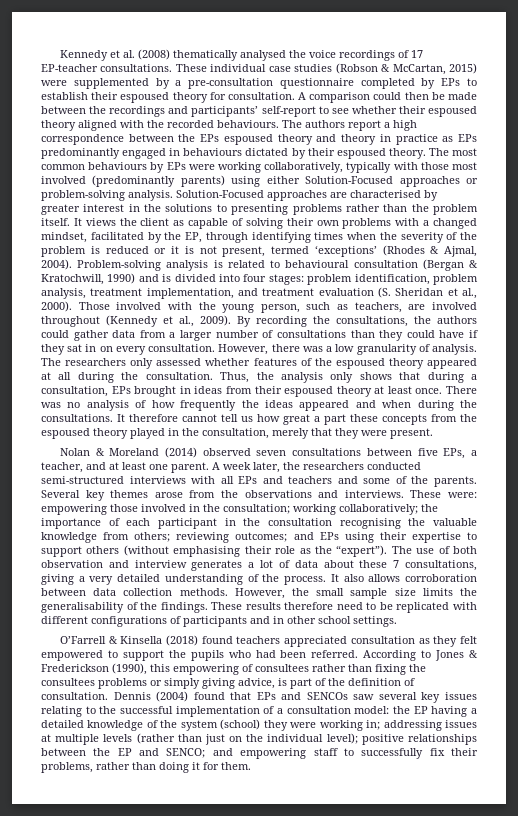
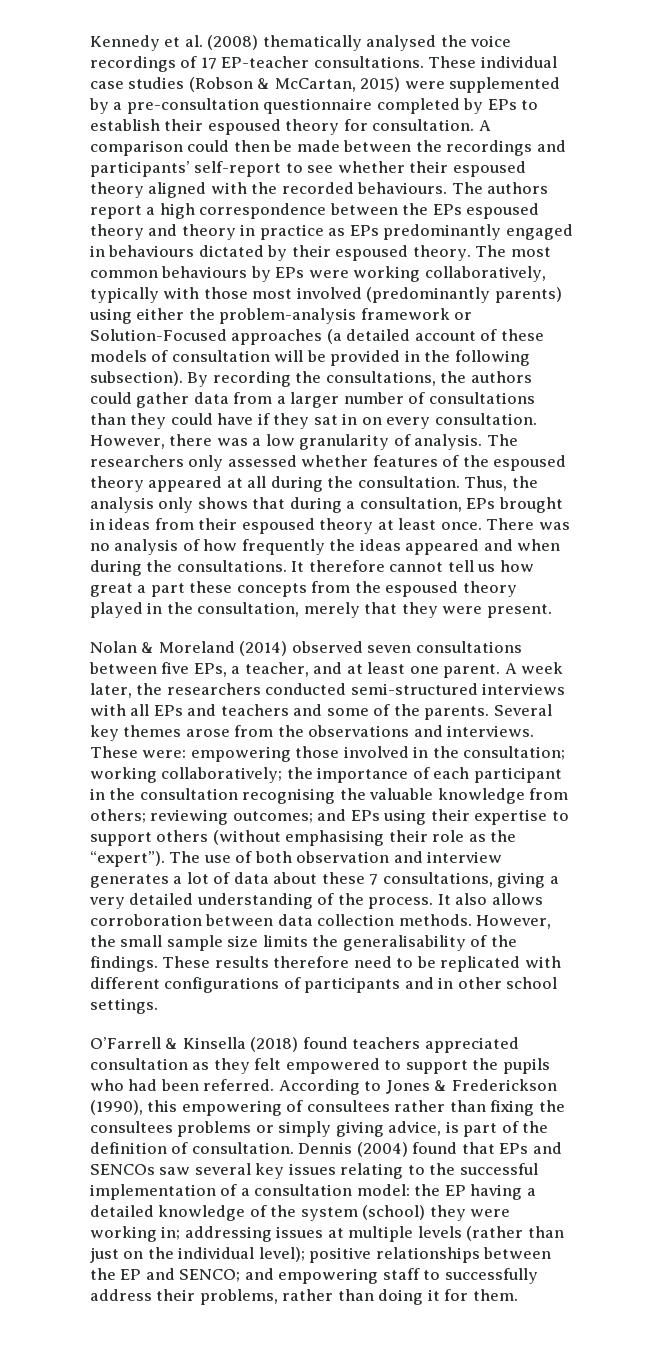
[305,176,478,187] [41,190,438,201] [41,204,479,215] [41,218,477,229] [41,232,477,243] [41,245,477,257] [41,259,479,271] [41,273,478,285] [41,287,477,299] [41,301,477,313] [41,315,231,327] Solution-Focused approaches or problem-solving analysis. Solution-Focused approaches are characterised by greater interest in the solutions to presenting problems rather than the problem itself. It views the client as capable of solving their own problems with a changed mindset, facilitated by the EP, through identifying times when the severity of the problem is reduced or it is not present, termed ‘exceptions’ (Rhodes & Ajmal, 2004). Problem-solving analysis is related to behavioural consultation (Bergan & Kratochwill, 1990) and is divided into four stages: problem identification, problem analysis, treatment implementation, and treatment evaluation (S. Sheridan et al., 2000). Those involved with the young person, such as teachers, are involved throughout (Kennedy et al., 2009). -> [188,308,473,324] [90,329,544,345] [90,350,530,366] [90,371,183,386] the problem-analysis framework or Solution-Focused approaches (a detailed account of these models of consultation will be provided in the following subsection).
[429,748,445,756] fix -> [90,1289,152,1301] address

